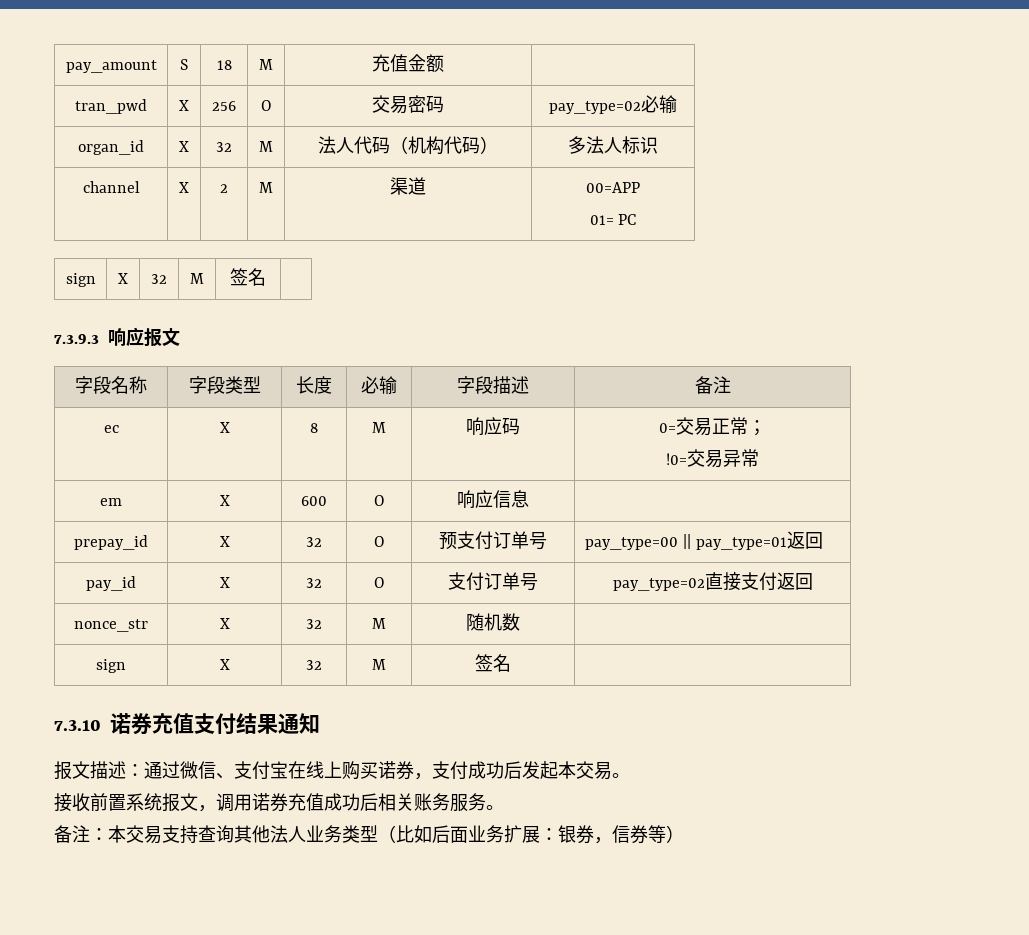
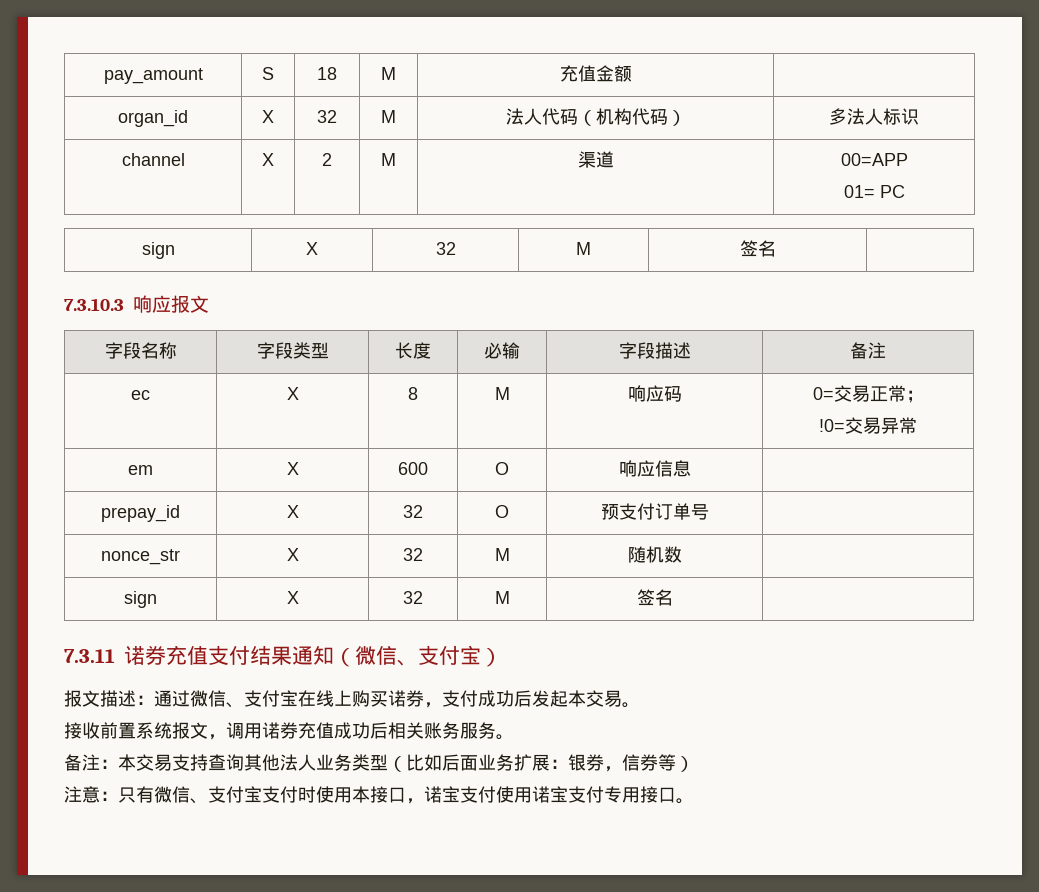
[75,99,147,114] [179,100,189,111] [212,101,236,111] [260,100,272,111] [372,95,445,114] [549,95,677,114] // tran_pwd | X | 256 | O | 交易密码 | pay_type=02必输 -> (632, 73) none
[54,334,99,344] 7.3.9.3 -> [64,298,124,311] 7.3.10.3
[584,531,823,550] [86,576,136,591] [219,577,230,588] [306,578,322,588] [373,577,385,588] [448,572,538,591] [612,572,813,591] pay_type=00 || pay_type=01返回 // pay_id | X | 32 | O | 支付订单号 | pay_type=02直接支付返回 -> (709, 512) none
[54,720,101,731] 7.3.10 -> [64,649,115,663] 7.3.11
(320, 723) none -> [334,645,502,667] （微信、支付宝）
(684, 834) none -> [64,786,694,804] // 注意：只有微信、支付宝支付时使用本接口，诺宝支付使用诺宝支付专用接口。

